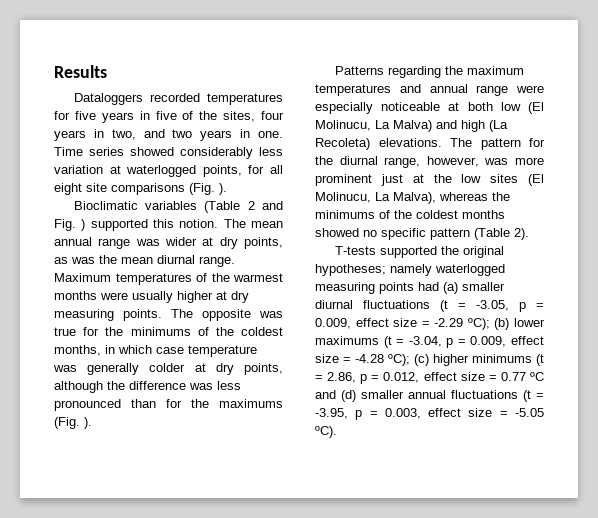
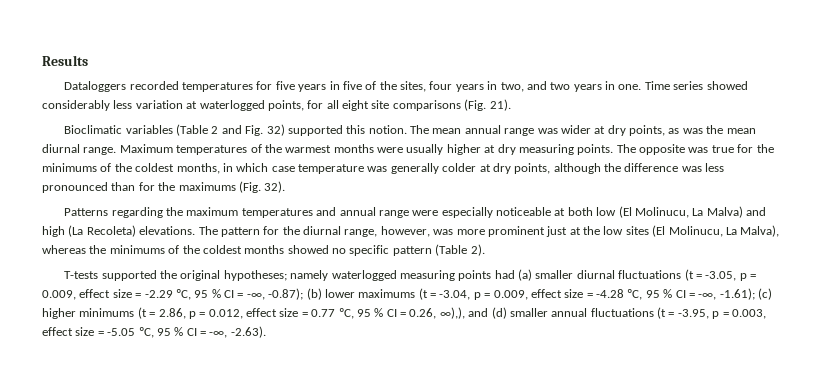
[219,183,227,195] ). -> [489,99,511,111] 21).
[81,219,86,231] ) -> [266,124,285,136] 32)
[84,417,92,429] ). -> [264,181,286,193] 32).
[467,318,490,330] ºC); -> [175,288,304,300] ºC, 95 % CI = -∞, -0.87);
[388,354,410,366] ºC); -> [627,288,755,300] ºC, 95 % CI = -∞, -1.61);
[530,372,544,381] ºC -> [338,307,465,319] ºC, 95 % CI = 0.26, ∞),),
[315,426,337,438] ºC). -> [138,326,266,338] ºC, 95 % CI = -∞, -2.63).

